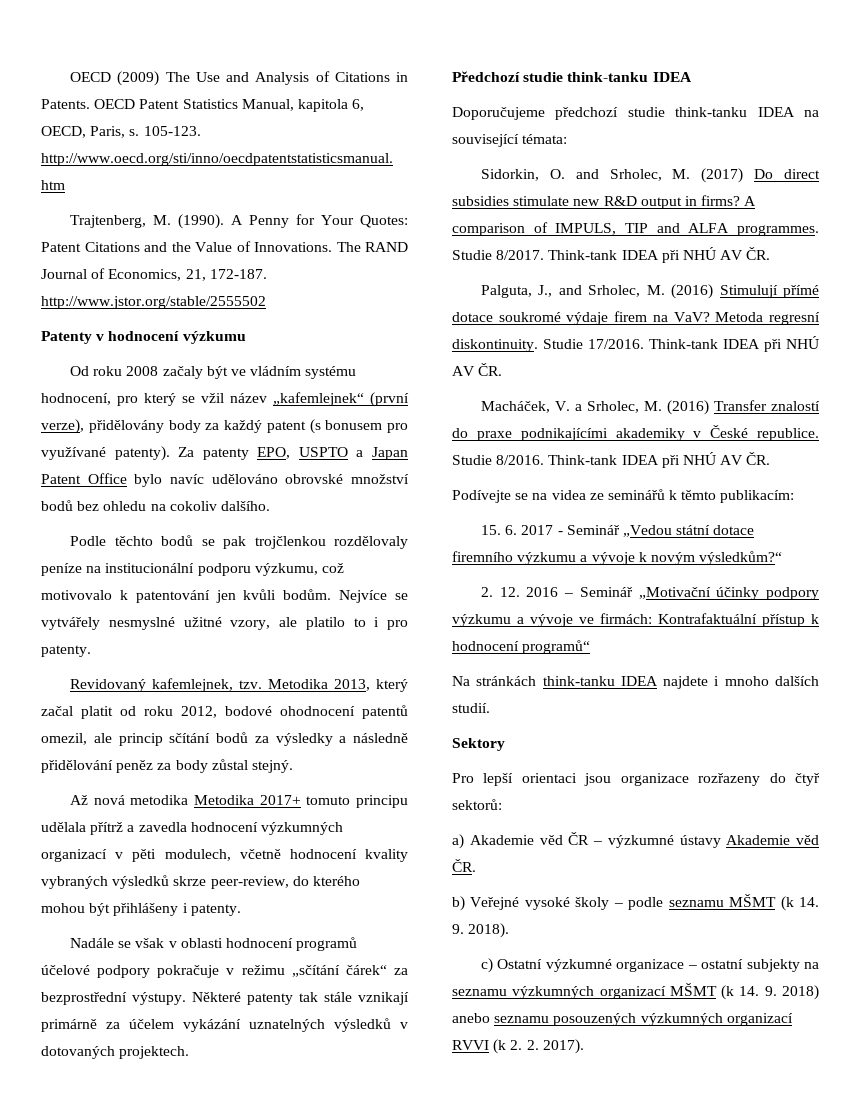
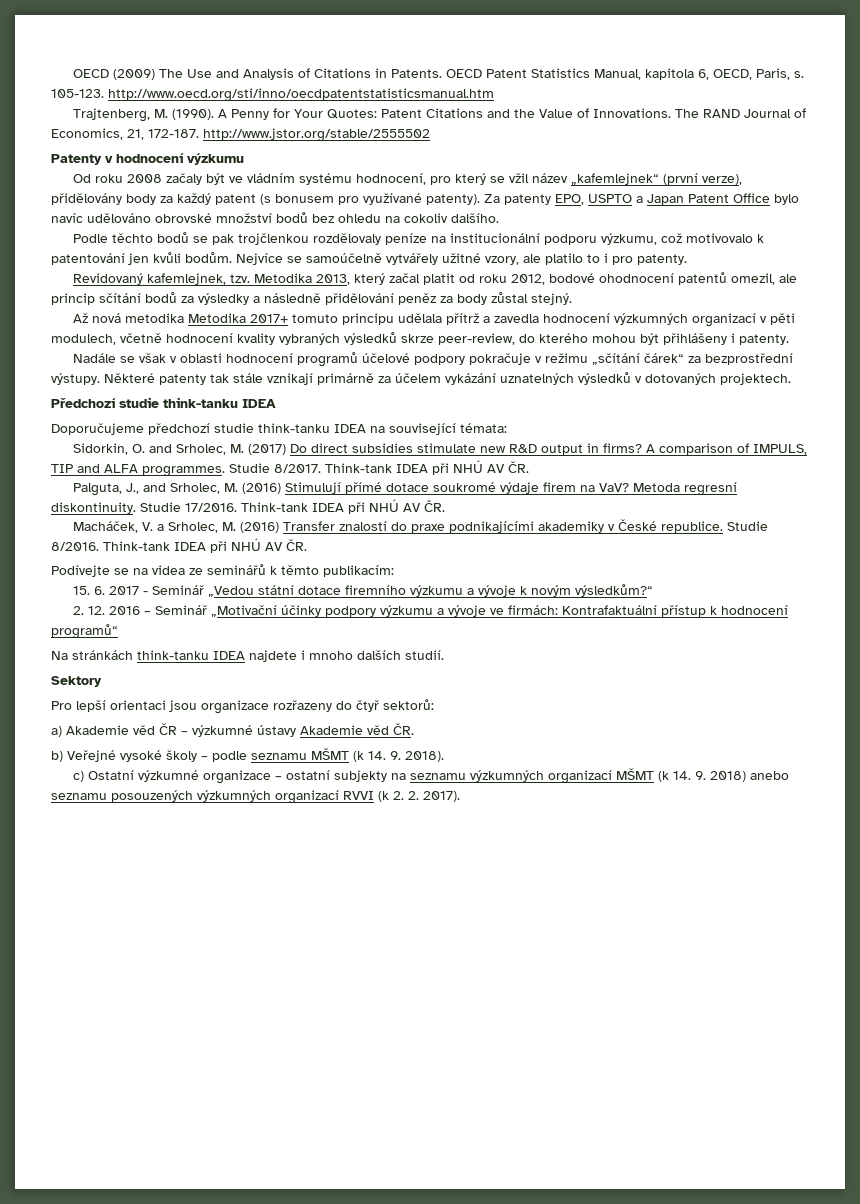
[41,617,175,630] vytvářely nesmyslné -> [306,253,438,265] samoúčelně vytvářely

